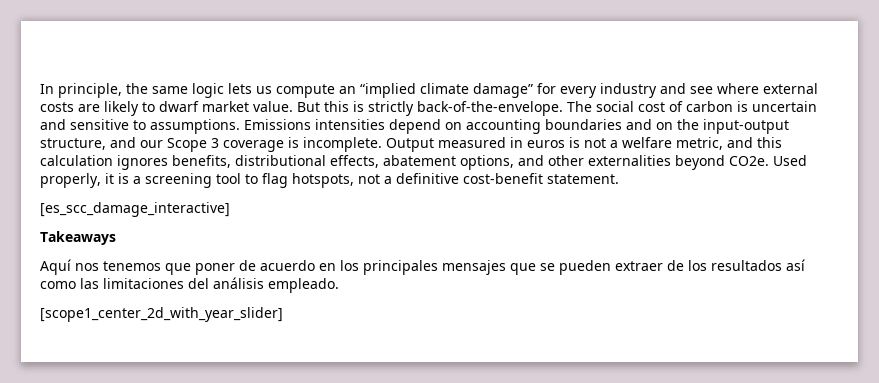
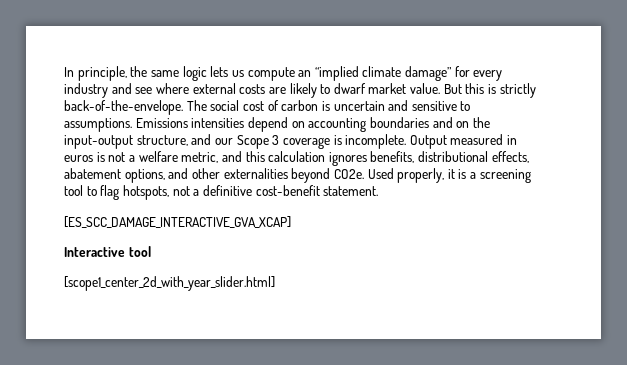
[40,202,230,217] [40,231,116,245] [40,259,805,275] [40,277,339,293] [40,307,283,322] [es_scc_damage_interactive] // Takeaways // Aquí nos tenemos que poner de acuerdo en los principales mensajes que se pueden extraer de los resultados así como las limitaciones del análisis empleado. // [scope1_center_2d_with_year_slider] -> [64,216,291,228] [64,246,151,257] [64,276,275,291] [ES_SCC_DAMAGE_INTERACTIVE_GVA_XCAP] // Interactive tool // [scope1_center_2d_with_year_slider.html]

